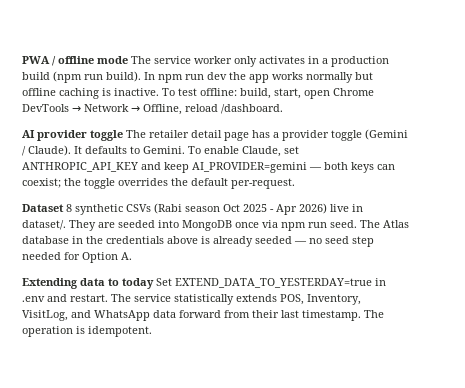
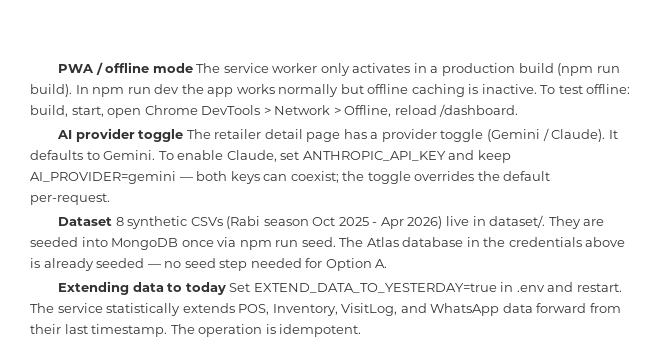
[72,104,140,112] → Network → -> [263,105,341,115] > Network >

